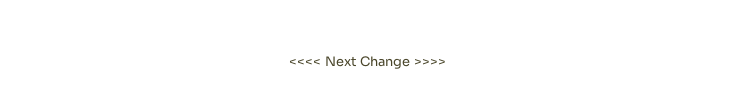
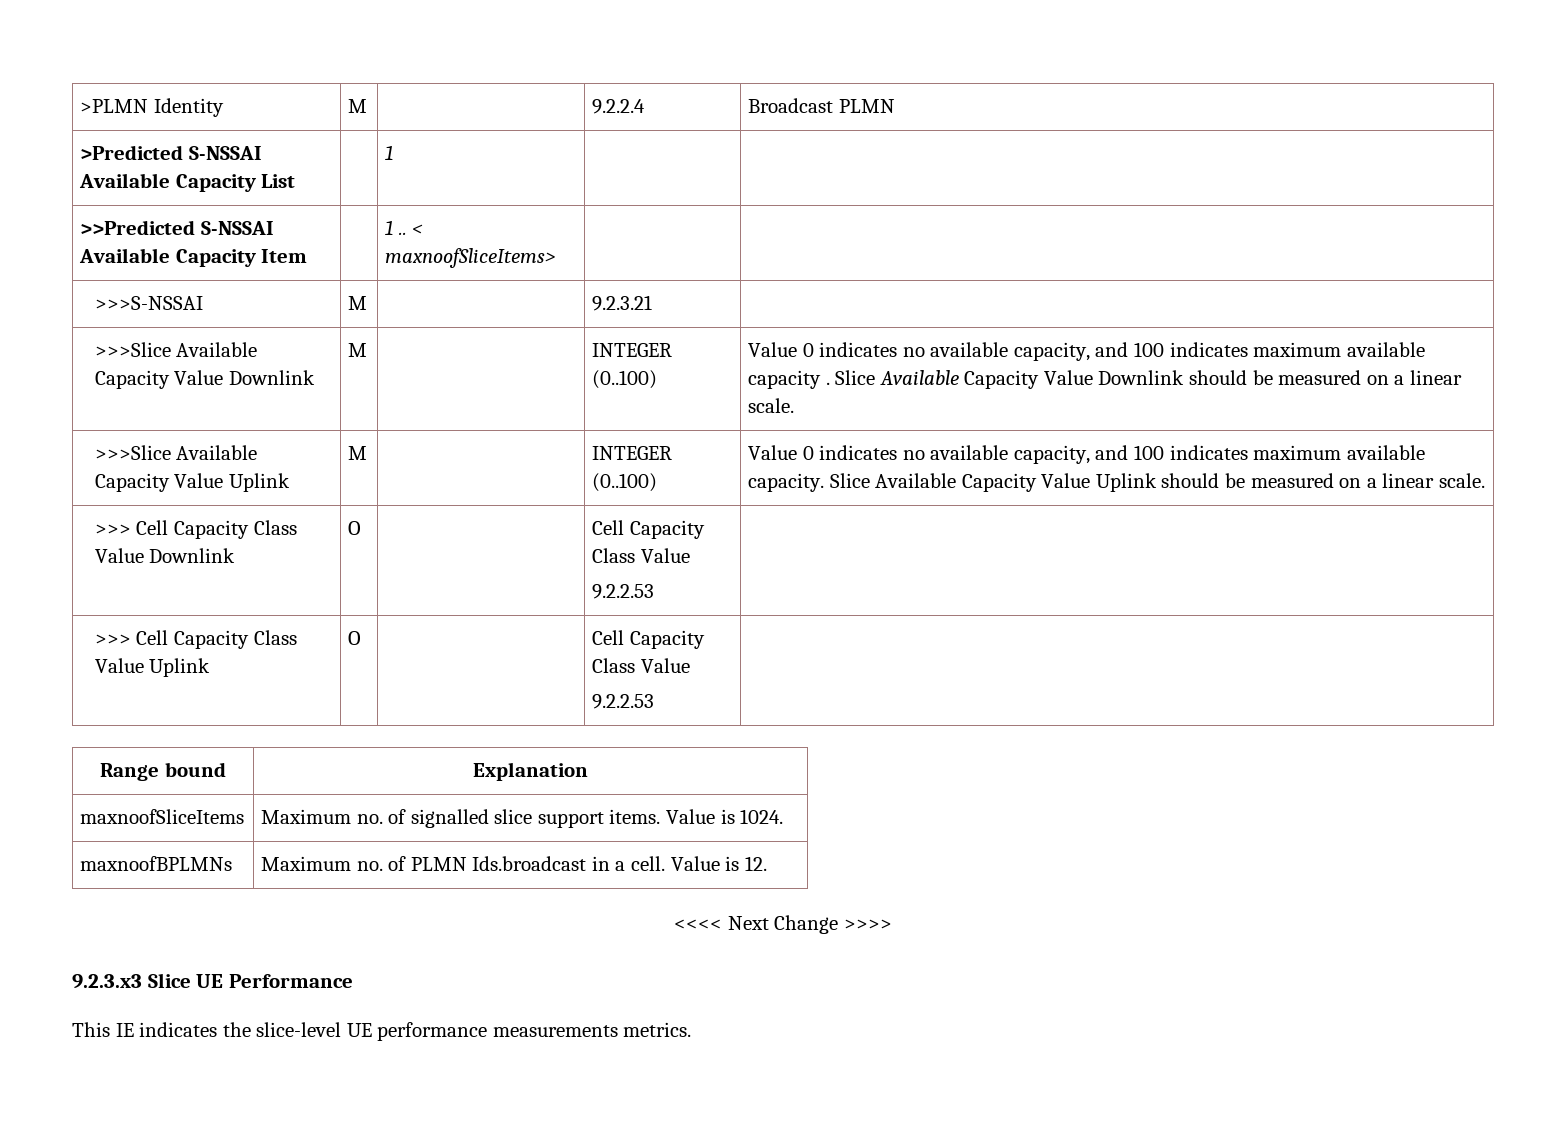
[289,56,446,69] <<<< Next Change >>>> -> [80,98,224,117] [348,99,368,113] [592,99,646,114] [748,98,895,113] [80,145,262,160] [79,173,296,192] [385,145,394,160] [80,220,274,235] [79,248,308,267] [385,220,424,235] [385,248,556,268] [94,296,203,310] [348,296,368,310] [592,295,653,311] [94,342,258,357] [94,370,315,389] [348,343,368,357] [592,343,673,357] [592,370,658,389] [748,342,1425,361] [748,370,1462,389] [748,398,795,413] [94,445,258,460] [94,473,290,492] [348,446,368,460] [592,446,673,460] [592,473,658,492] [748,445,1425,464] [748,473,1485,492] [94,520,297,539] [94,548,236,563] [348,521,362,535] [592,520,705,539] [592,548,690,563] [592,584,655,599] [94,630,297,649] [94,658,211,677] [348,631,362,645] [592,630,705,649] [592,658,690,673] [592,694,655,709] [100,762,226,781] [473,762,588,781] [80,809,245,824] [261,809,784,828] [80,856,233,871] [261,856,767,871] [674,915,892,934] [72,973,353,989] [72,1022,692,1041] >PLMN Identity | M | | 9.2.2.4 | Broadcast PLMN // >Predicted S-NSSAI Available Capacity List | | 1 | | // >>Predicted S-NSSAI Available Capacity Item | | 1 .. < maxnoofSliceItems> | | // >>>S-NSSAI | M | | 9.2.3.21 | // >>>Slice Available Capacity Value Downlink | M | | INTEGER (0..100) | Value 0 indicates no available capacity, and 100 indicates maximum available capacity . Slice Available Capacity Value Downlink should be measured on a linear scale. // >>>Slice Available Capacity Value Uplink | M | | INTEGER (0..100) | Value 0 indicates no available capacity, and 100 indicates maximum available capacity. Slice Available Capacity Value Uplink should be measured on a linear scale. // >>> Cell Capacity Class Value Downlink | O | | Cell Capacity Class Value // 9.2.2.53 | // >>> Cell Capacity Class Value Uplink | O | | Cell Capacity Class Value // 9.2.2.53 | // Range bound | Explanation // maxnoofSliceItems | Maximum no. of signalled slice support items. Value is 1024. // maxnoofBPLMNs | Maximum no. of PLMN Ids.broadcast in a cell. Value is 12. // <<<< Next Change >>>> // 9.2.3.x3 Slice UE Performance // This IE indicates the slice-level UE performance measurements metrics.

